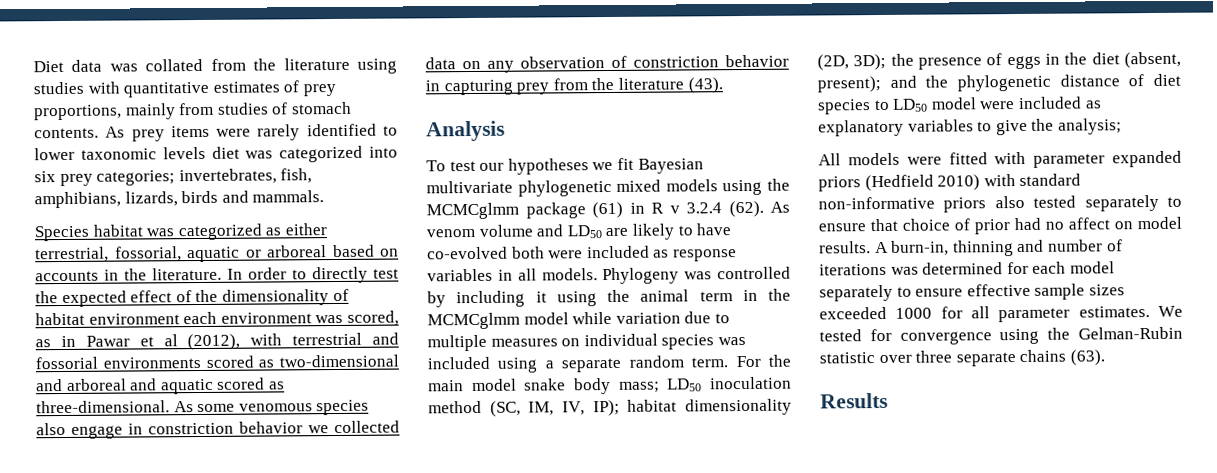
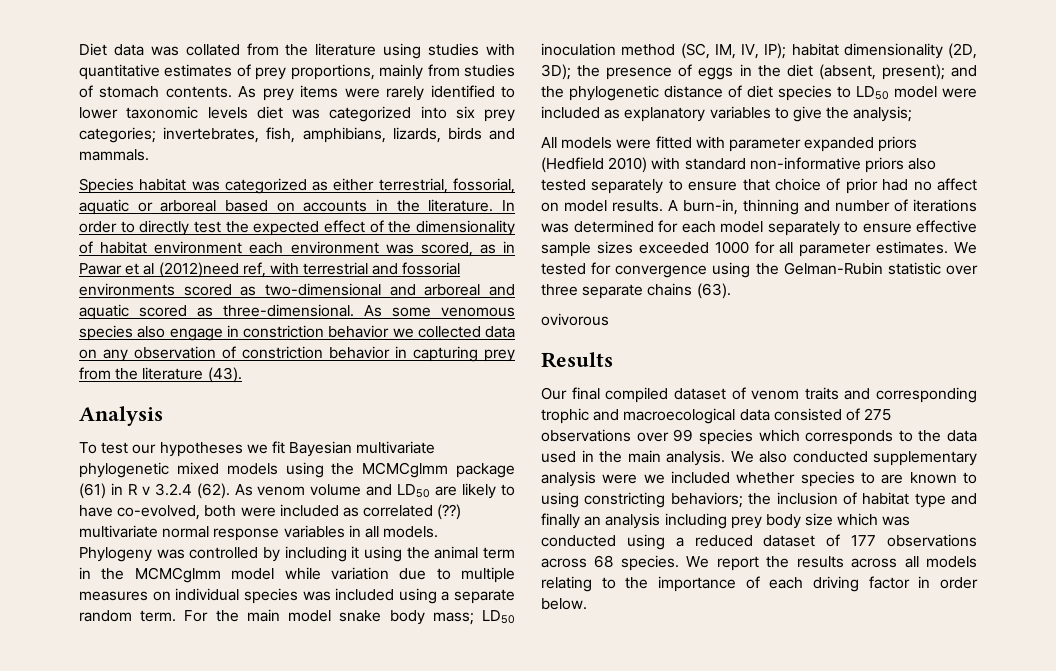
[187,333,241,351] (2012), -> [158,262,266,278] (2012)need ref,
[427,246,508,260] co-evolved -> [117,505,201,520] co-evolved,
(670, 253) none -> [363,504,462,520] [79,525,210,538] correlated (??) multivariate normal
(1105, 357) none -> [541,313,609,326] // ovivorous
(888, 400) none -> [541,387,977,403] [541,408,892,424] [541,429,977,445] [541,450,977,466] [541,471,977,487] [541,492,977,508] [541,513,911,529] [541,534,977,550] [541,555,977,571] [541,576,978,592] [541,598,587,610] // Our final compiled dataset of venom traits and corresponding trophic and macroecological data consisted of 275 observations over 99 species which corresponds to the data used in the main analysis. We also conducted supplementary analysis were we included whether species to are known to using constricting behaviors; the inclusion of habitat type and finally an analysis including prey body size which was conducted using a reduced dataset of 177 observations across 68 species. We report the results across all models relating to the importance of each driving factor in order below.

